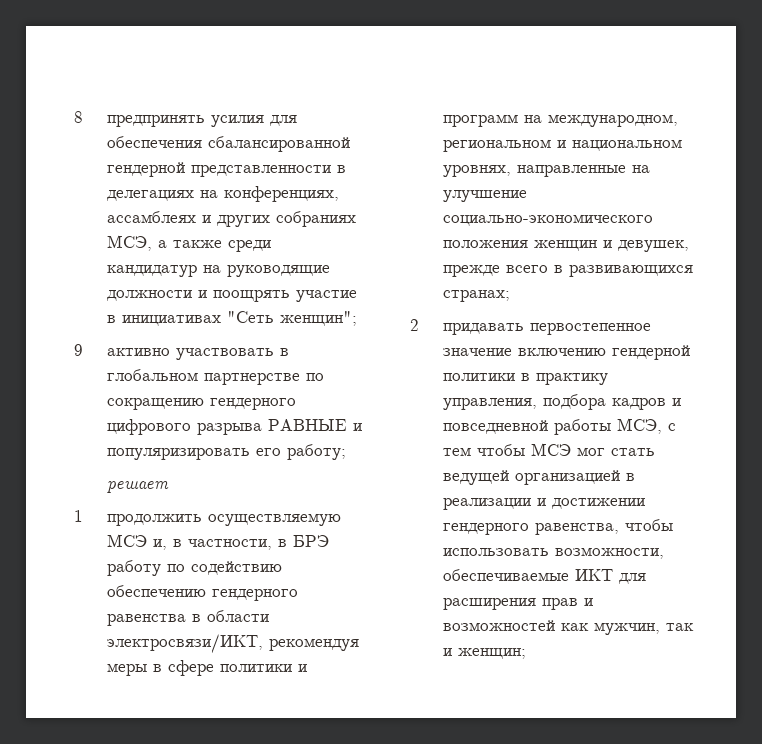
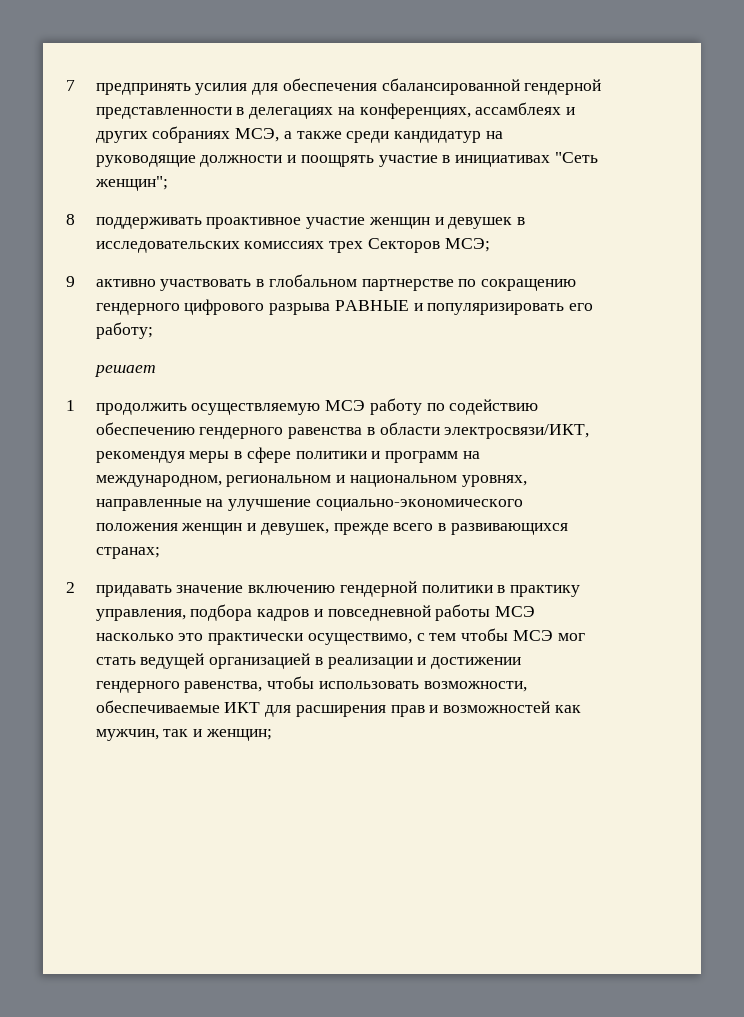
[74,111,83,123] 8 -> [66,80,75,91] 7
(357, 318) none -> [66,214,526,229] [95,238,490,253] // 8 поддерживать проактивное участие женщин и девушек в исследовательских комиссиях трех Секторов МСЭ;
[152,535,329,550] и, в частности, в БРЭ -> (366, 405) none
[529,323,651,335] первостепенное -> (172, 591) none
[616,418,662,434] МСЭ, -> [495,606,536,617] [95,633,412,645] МСЭ насколько это практически осуществимо,

